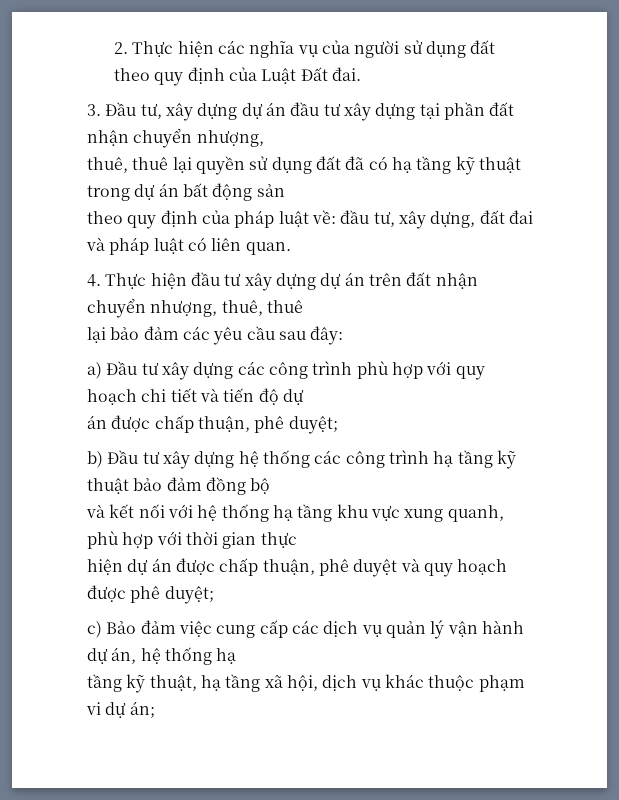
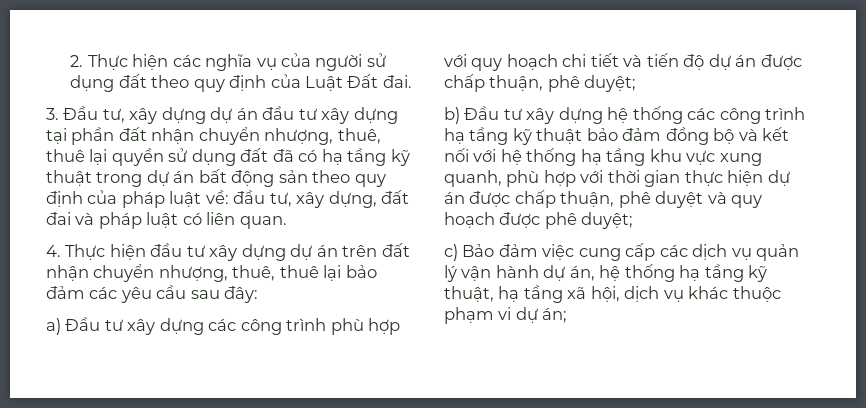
(264, 138) // -> (334, 136) none
(285, 190) // -> (308, 176) none
(303, 306) // -> (319, 271) none
(304, 397) // -> (731, 62) none
(271, 486) // -> (735, 136) none
(297, 540) // -> (723, 178) none
(237, 656) // -> (701, 273) none

